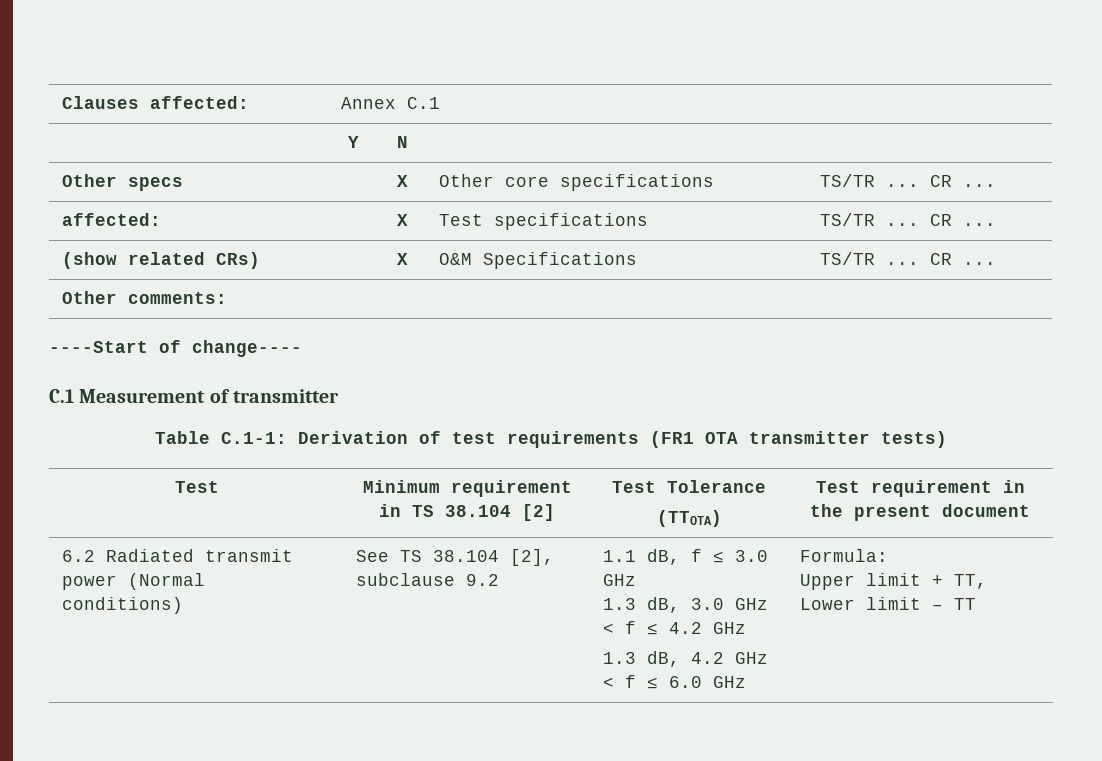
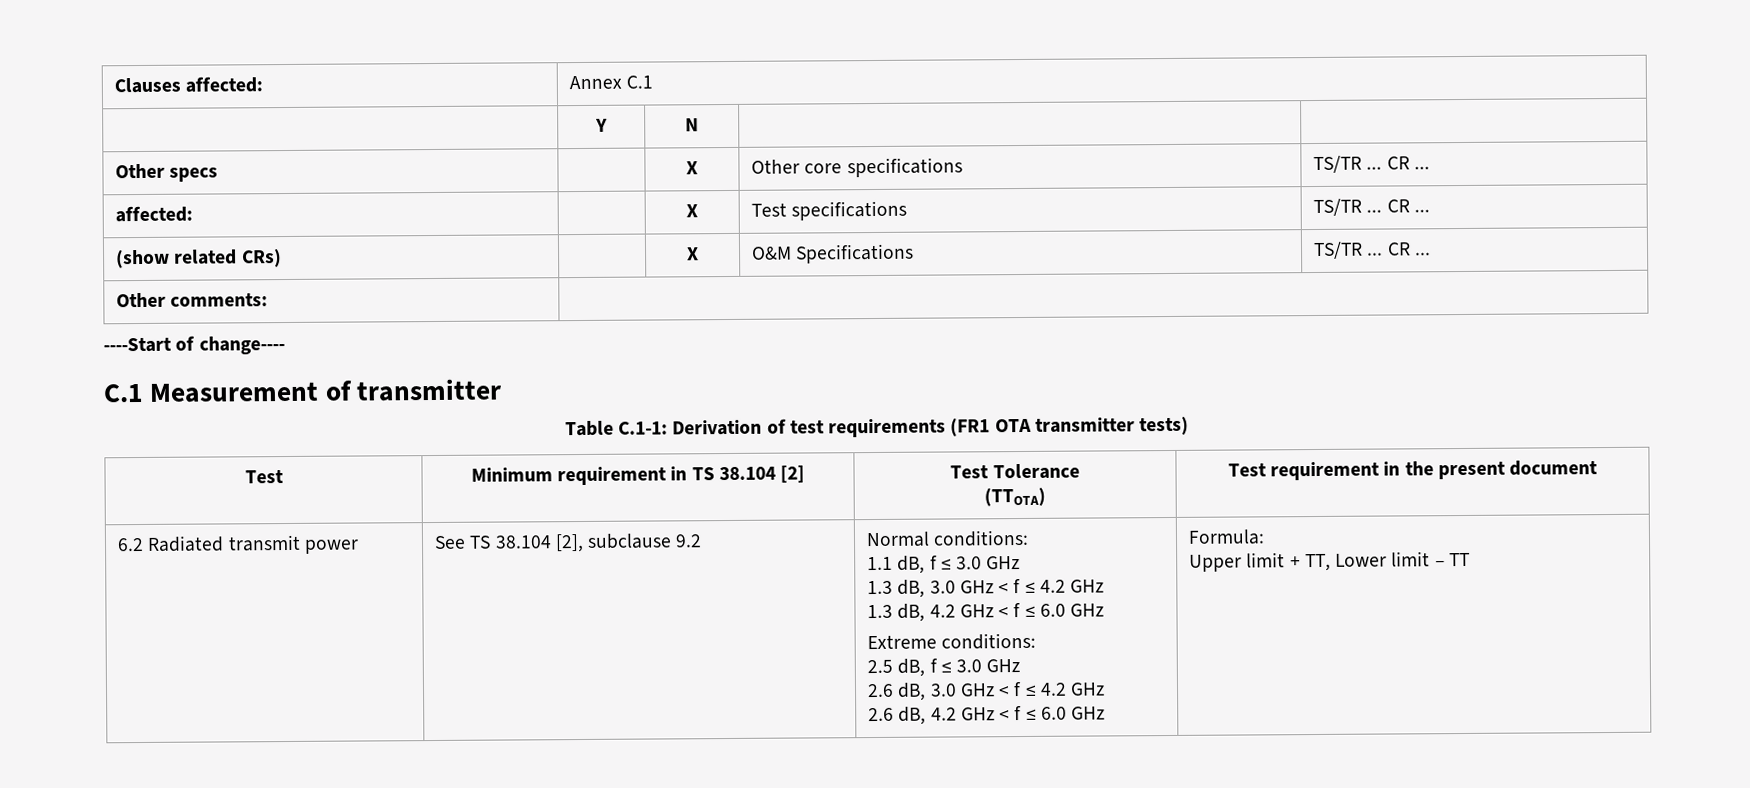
[127,573,205,590] [61,597,183,614] (Normal conditions) -> (359, 546) none
(499, 580) none -> [866,529,1030,548] Normal conditions: //
(746, 682) none -> [867,632,1037,650] [867,658,1021,677] [867,682,1106,701] [868,706,1106,725] // Extreme conditions: // 2.5 dB, f ≤ 3.0 GHz // 2.6 dB, 3.0 GHz < f ≤ 4.2 GHz // 2.6 dB, 4.2 GHz < f ≤ 6.0 GHz

